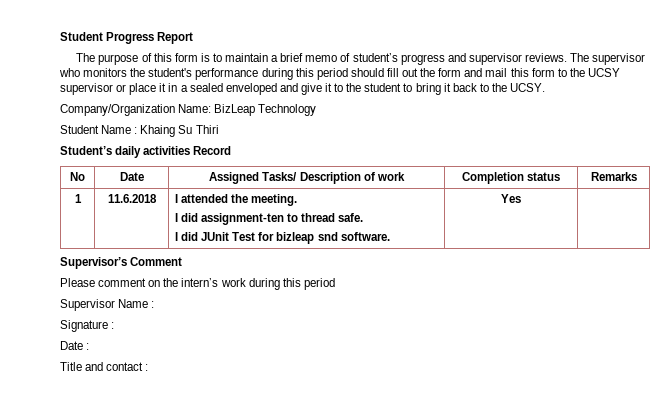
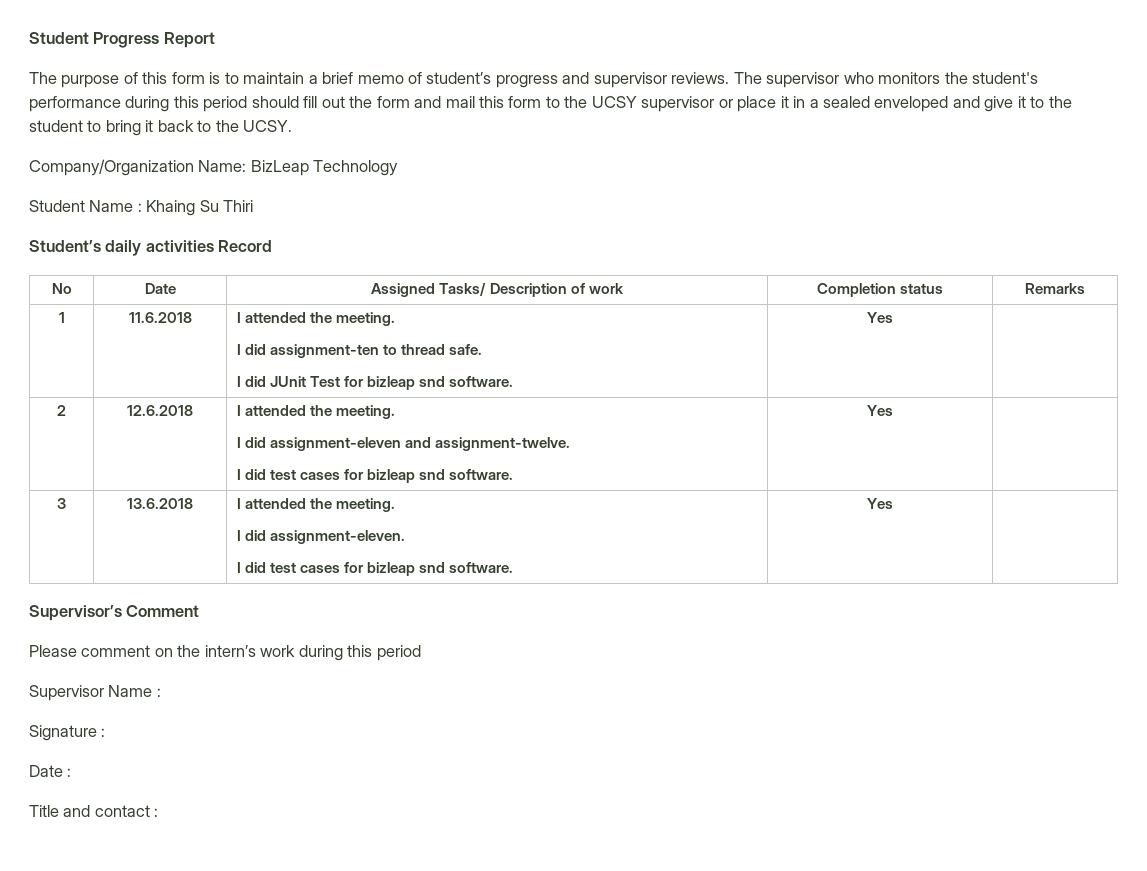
(521, 198) none -> [57,405,66,416] [127,405,193,416] [237,405,396,419] [237,437,571,451] [237,469,514,483] [867,405,893,416] [57,498,66,509] [127,498,193,509] [237,498,396,512] [237,530,406,544] [237,562,514,576] [867,498,893,509] // 2 | 12.6.2018 | I attended the meeting. // I did assignment-eleven and assignment-twelve. // I did test cases for bizleap snd software. | Yes | // 3 | 13.6.2018 | I attended the meeting. // I did assignment-eleven. // I did test cases for bizleap snd software. | Yes |

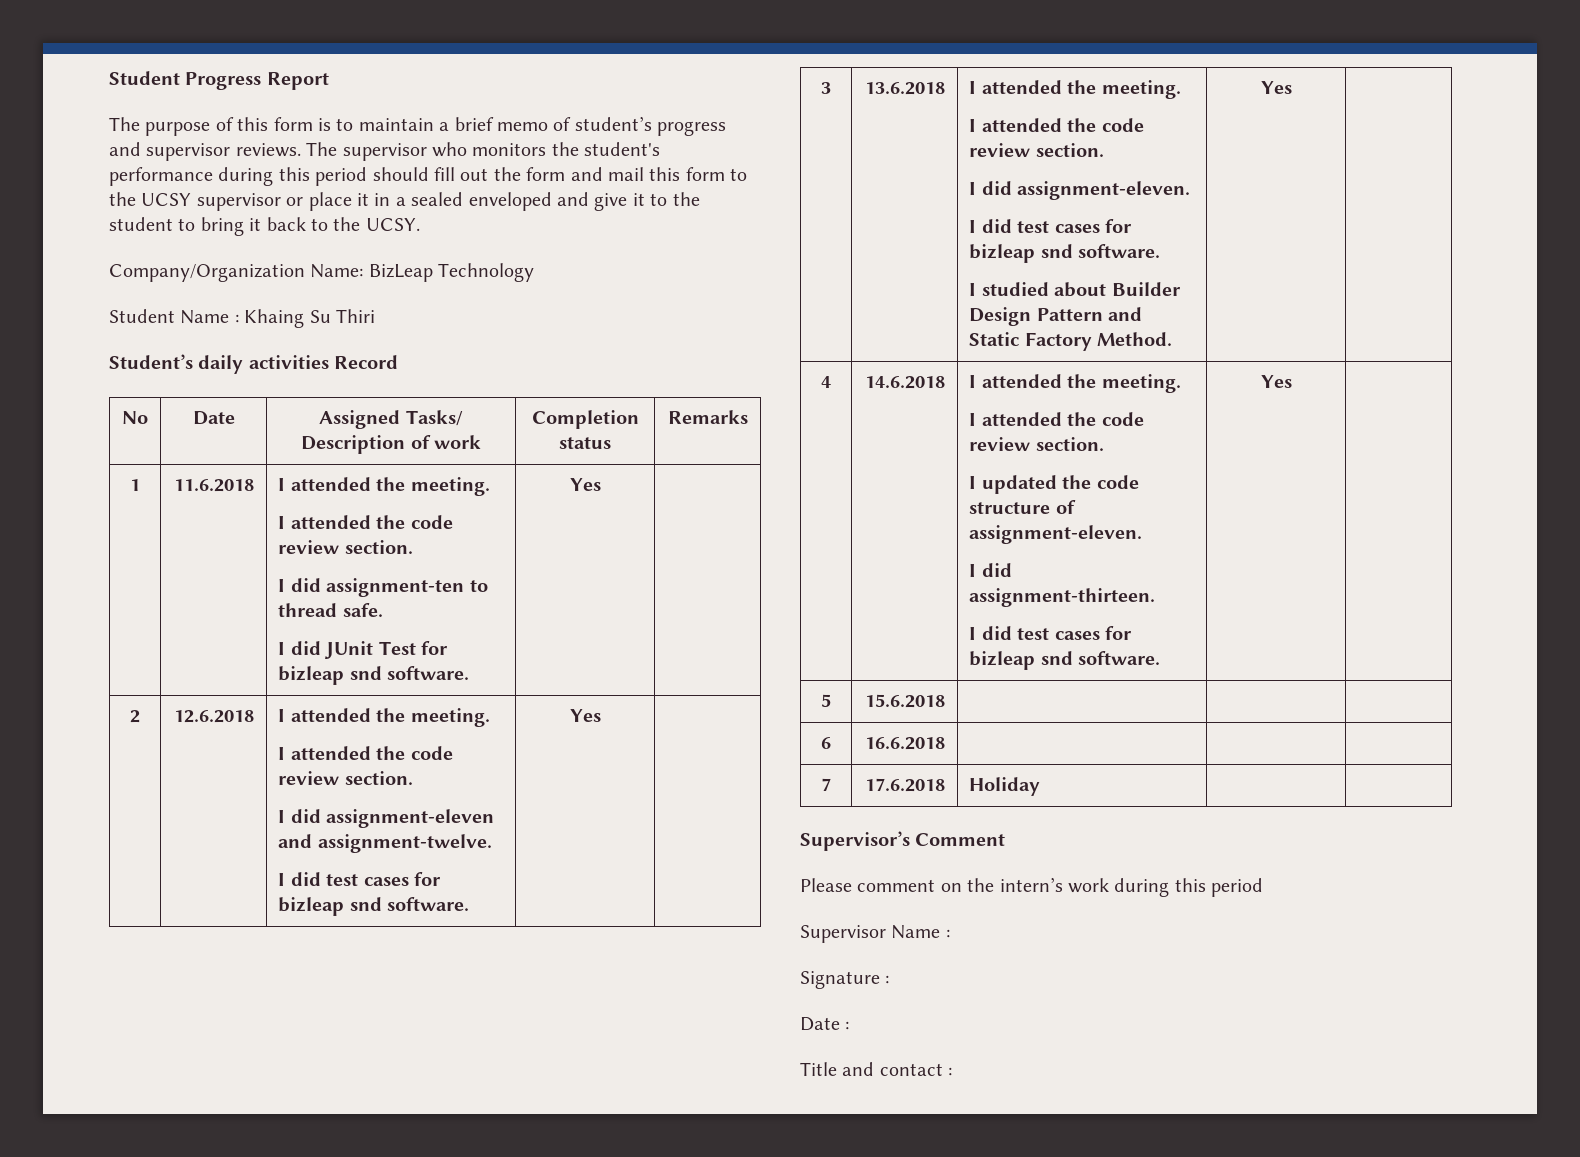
(396, 319) none -> [278,515,453,529] [278,540,413,554] // I attended the code review section.
(396, 412) none -> [278,746,453,760] [278,771,413,785] // I attended the code review section.
(396, 505) none -> [969,118,1144,132] [969,143,1104,157] // I attended the code review section.
[867,498,893,509] | Yes -> [969,282,1181,297] [969,307,1143,326] [969,332,1173,351] [1260,81,1292,94] [821,376,831,388] [864,376,945,389] [969,374,1181,393] [969,412,1144,426] [969,437,1104,451] [969,475,1139,494] [969,500,1076,514] [969,525,1143,544] [969,563,1012,577] [969,588,1156,607] [969,626,1133,640] [969,651,1161,670] [1260,375,1292,388] [821,694,831,707] [864,694,945,708] [821,737,831,749] [864,737,945,750] [821,778,831,791] [864,778,945,792] [969,777,1041,796] // I studied about Builder Design Pattern and Static Factory Method. | Yes | // 4 | 14.6.2018 | I attended the meeting. // I attended the code review section. // I updated the code structure of assignment-eleven. // I did assignment-thirteen. // I did test cases for bizleap snd software. | Yes | // 5 | 15.6.2018 | | | // 6 | 16.6.2018 | | | // 7 | 17.6.2018 | Holiday |

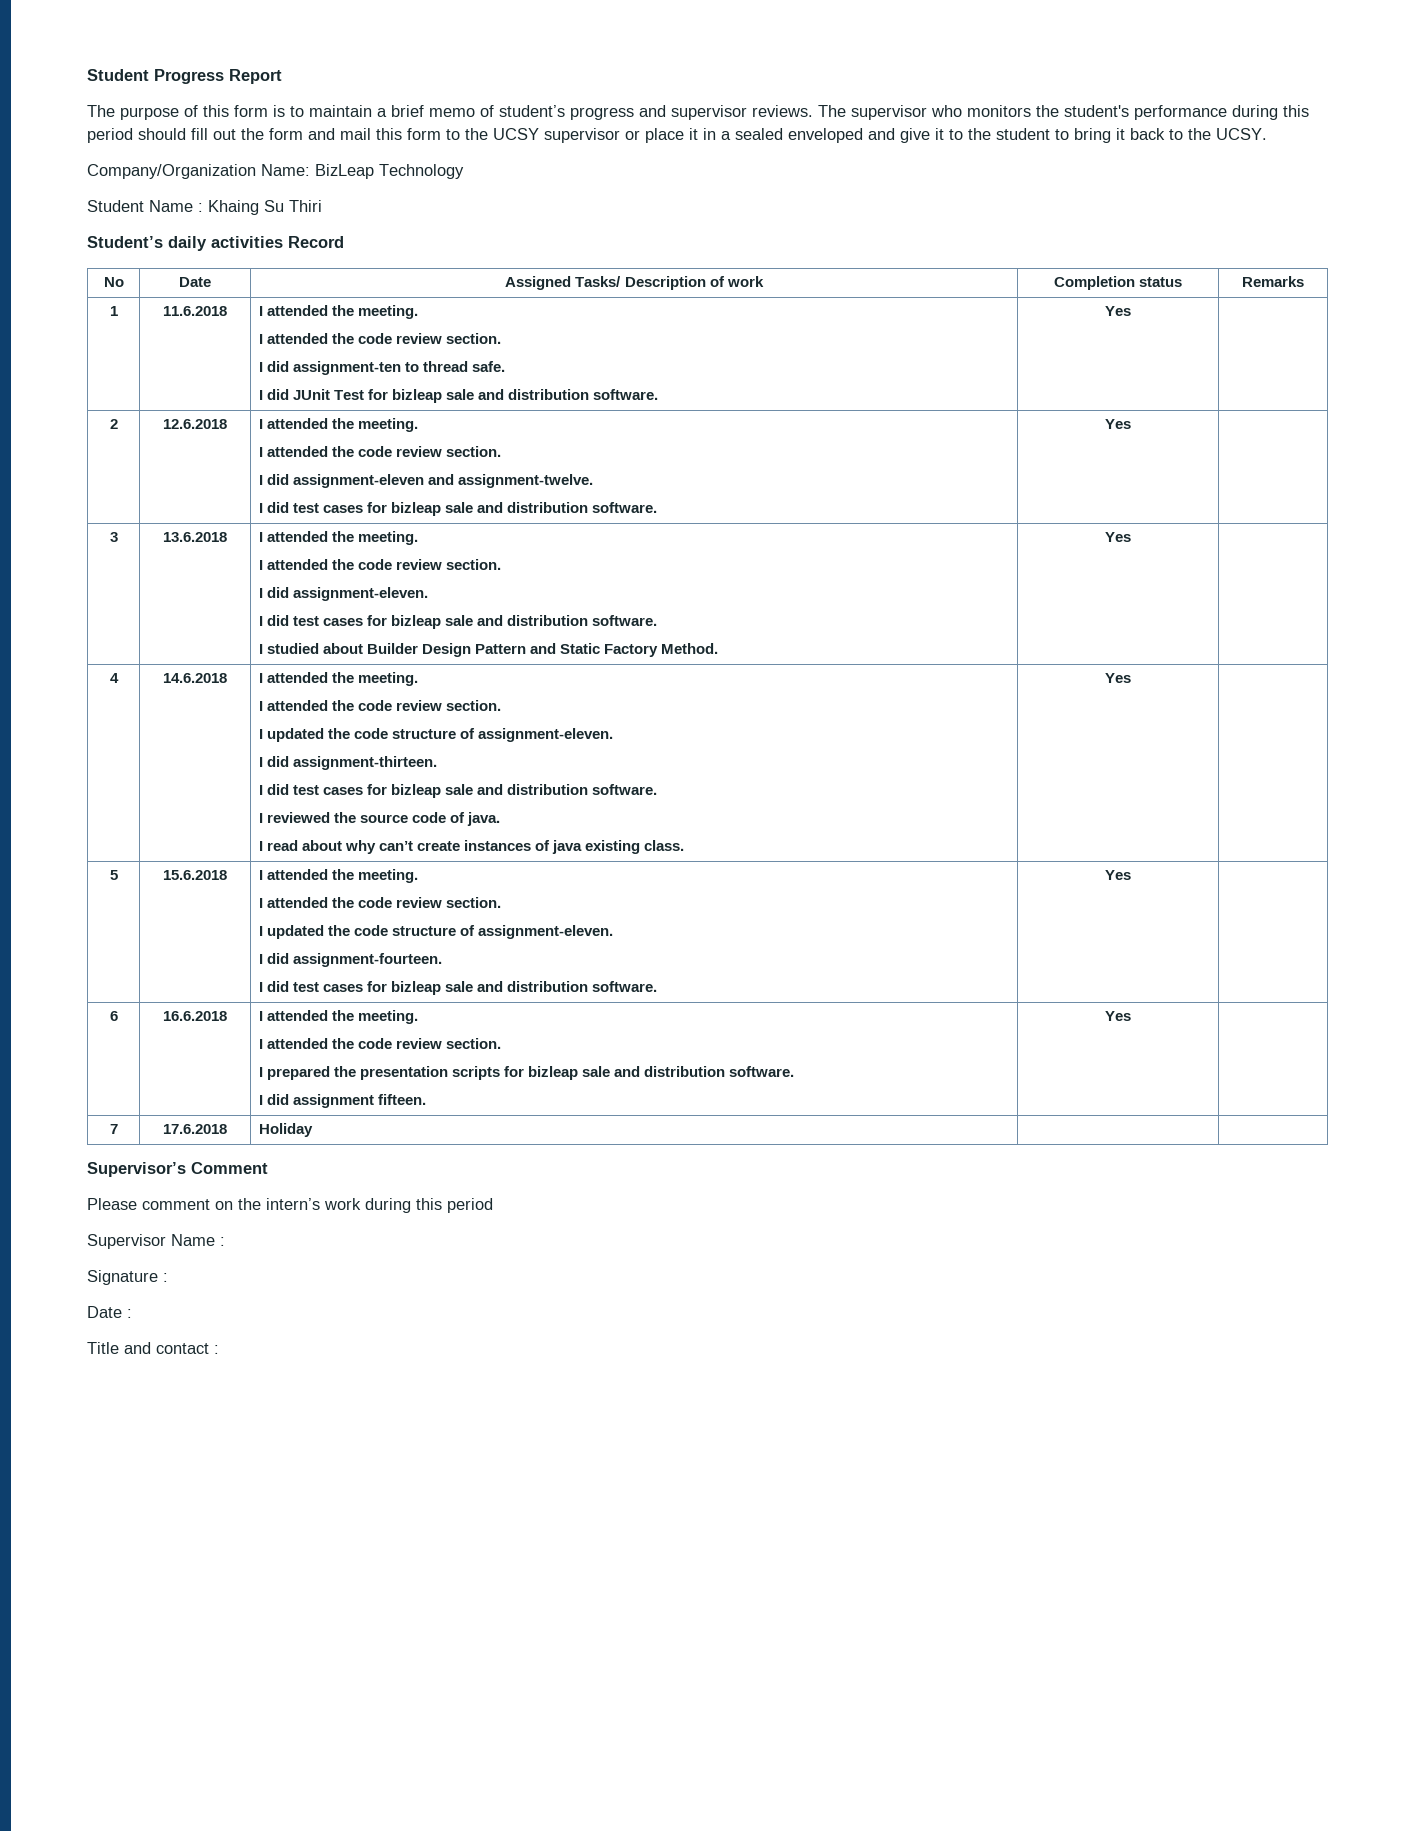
[349,666,382,680] snd -> [445,389,590,400] sale and distribution
[349,897,382,911] snd -> [444,502,589,513] sale and distribution
[1040,244,1073,258] snd -> [444,615,589,626] sale and distribution
[1040,651,1161,665] [1260,375,1292,388] [821,694,831,707] [864,694,945,708] [821,737,831,749] [864,737,945,750] snd software. | Yes | // 5 | 15.6.2018 | | | // 6 | 16.6.2018 | | -> [444,784,658,795] [258,812,500,826] [258,840,685,854] [1105,673,1131,683] [109,870,118,880] [163,870,227,880] [258,869,418,883] [258,897,501,908] [258,925,613,939] [258,953,442,967] [258,981,658,995] [1105,870,1131,880] [109,1011,118,1021] [163,1011,227,1021] [258,1010,418,1024] [258,1038,501,1049] [258,1066,795,1080] [258,1094,426,1108] [1105,1011,1131,1021] sale and distribution software. // I reviewed the source code of java. // I read about why can’t create instances of java existing class. | Yes | // 5 | 15.6.2018 | I attended the meeting. // I attended the code review section. // I updated the code structure of assignment-eleven. // I did assignment-fourteen. // I did test cases for bizleap sale and distribution software. | Yes | // 6 | 16.6.2018 | I attended the meeting. // I attended the code review section. // I prepared the presentation scripts for bizleap sale and distribution software. // I did assignment fifteen. | Yes

